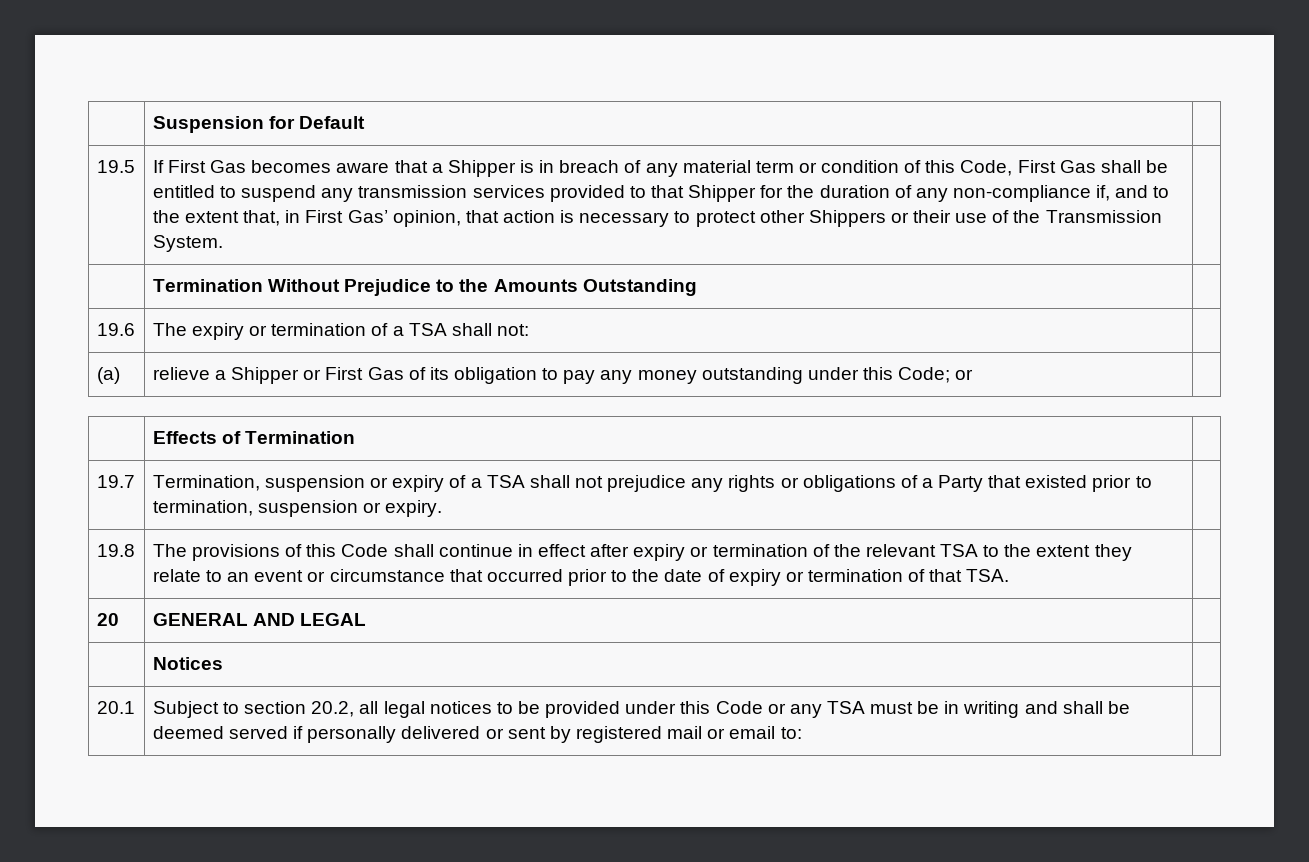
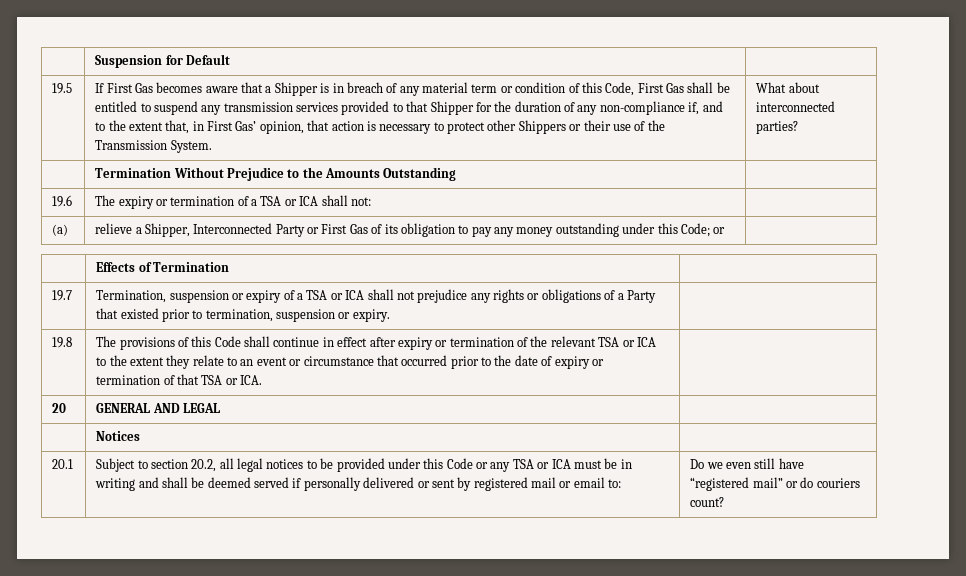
(223, 243) none -> [756,82,820,93] [756,101,836,112] [756,121,799,134] What about interconnected parties?
(447, 329) none -> [284,196,319,206] or ICA
[231,367,300,384] Shipper -> [144,223,305,237] Shipper, Interconnected Party
(525, 481) none -> [330,290,365,300] or ICA
(979, 550) none -> [622,337,656,347] or ICA
[966,569,1010,582] TSA. -> [201,375,263,385] TSA or ICA.
(865, 707) none -> [537,459,571,469] or ICA
(802, 733) none -> [690,458,804,469] [690,477,860,491] [690,497,725,507] Do we even still have “registered mail” or do couriers count?

